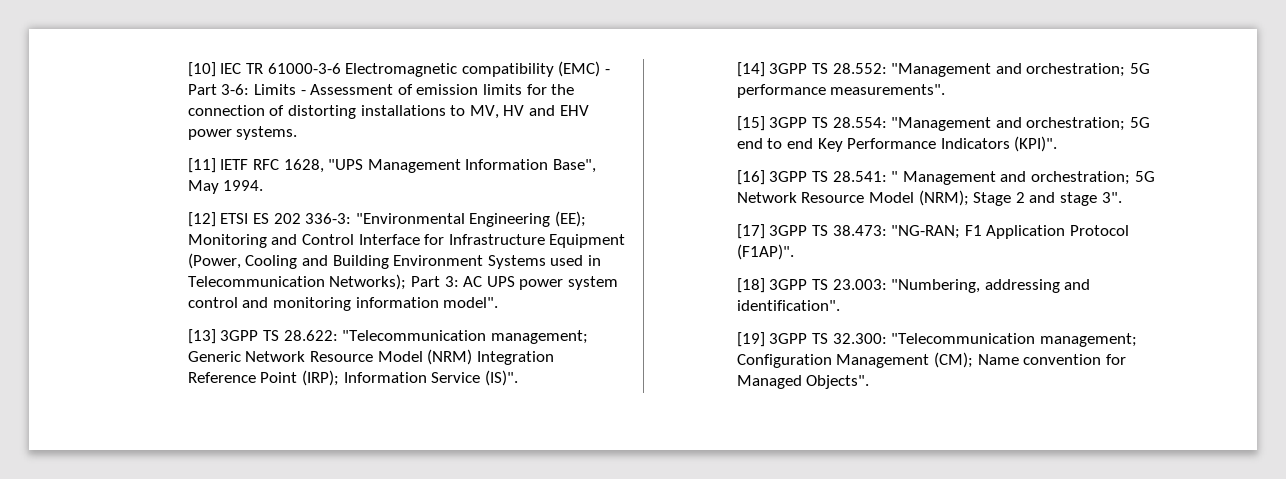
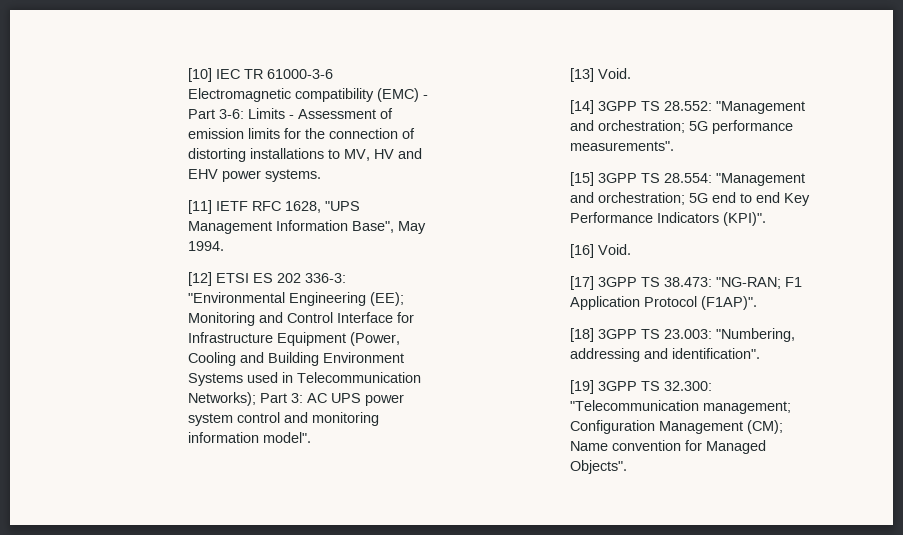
[220,330,588,344] [187,349,554,365] [187,370,518,386] 3GPP TS 28.622: "Telecommunication management; Generic Network Resource Model (NRM) Integration Reference Point (IRP); Information Service (IS)". -> [598,68,632,79] Void.
[769,171,1155,185] [736,190,1122,206] 3GPP TS 28.541: " Management and orchestration; 5G Network Resource Model (NRM); Stage 2 and stage 3". -> [598,244,632,255] Void.

